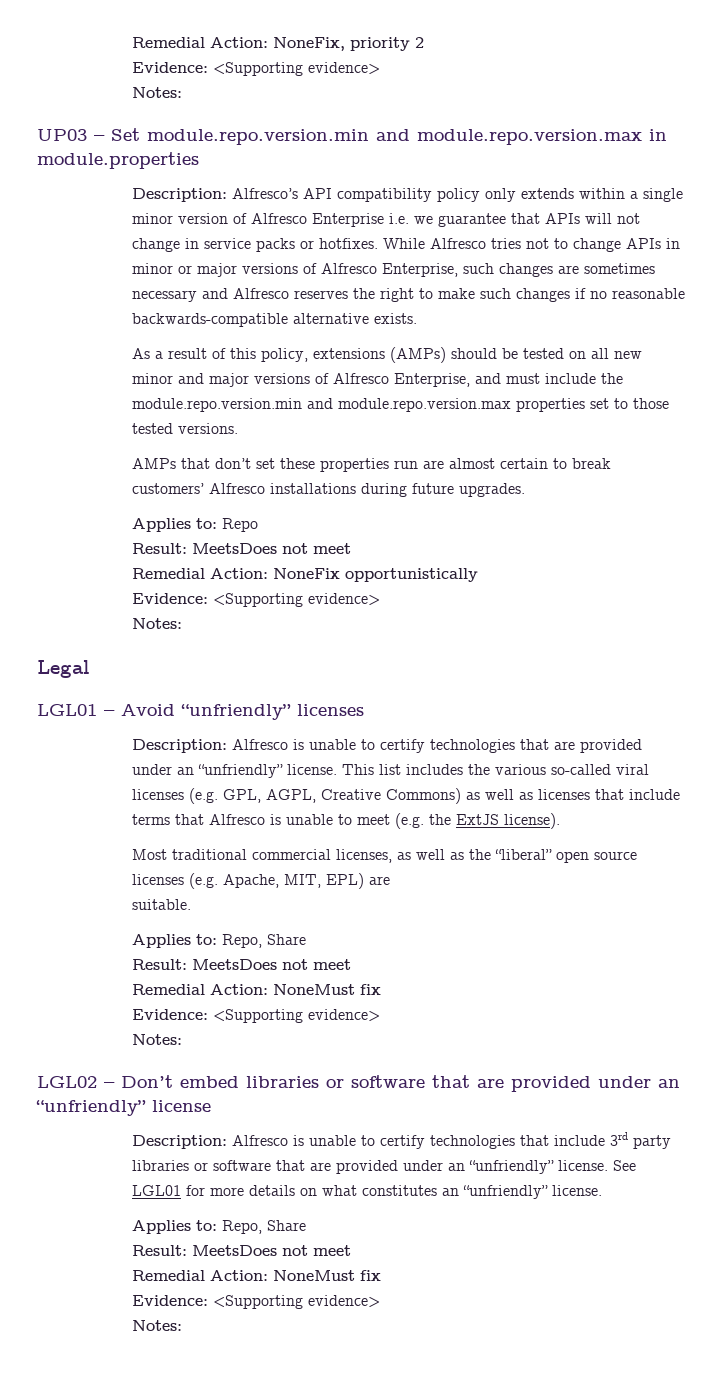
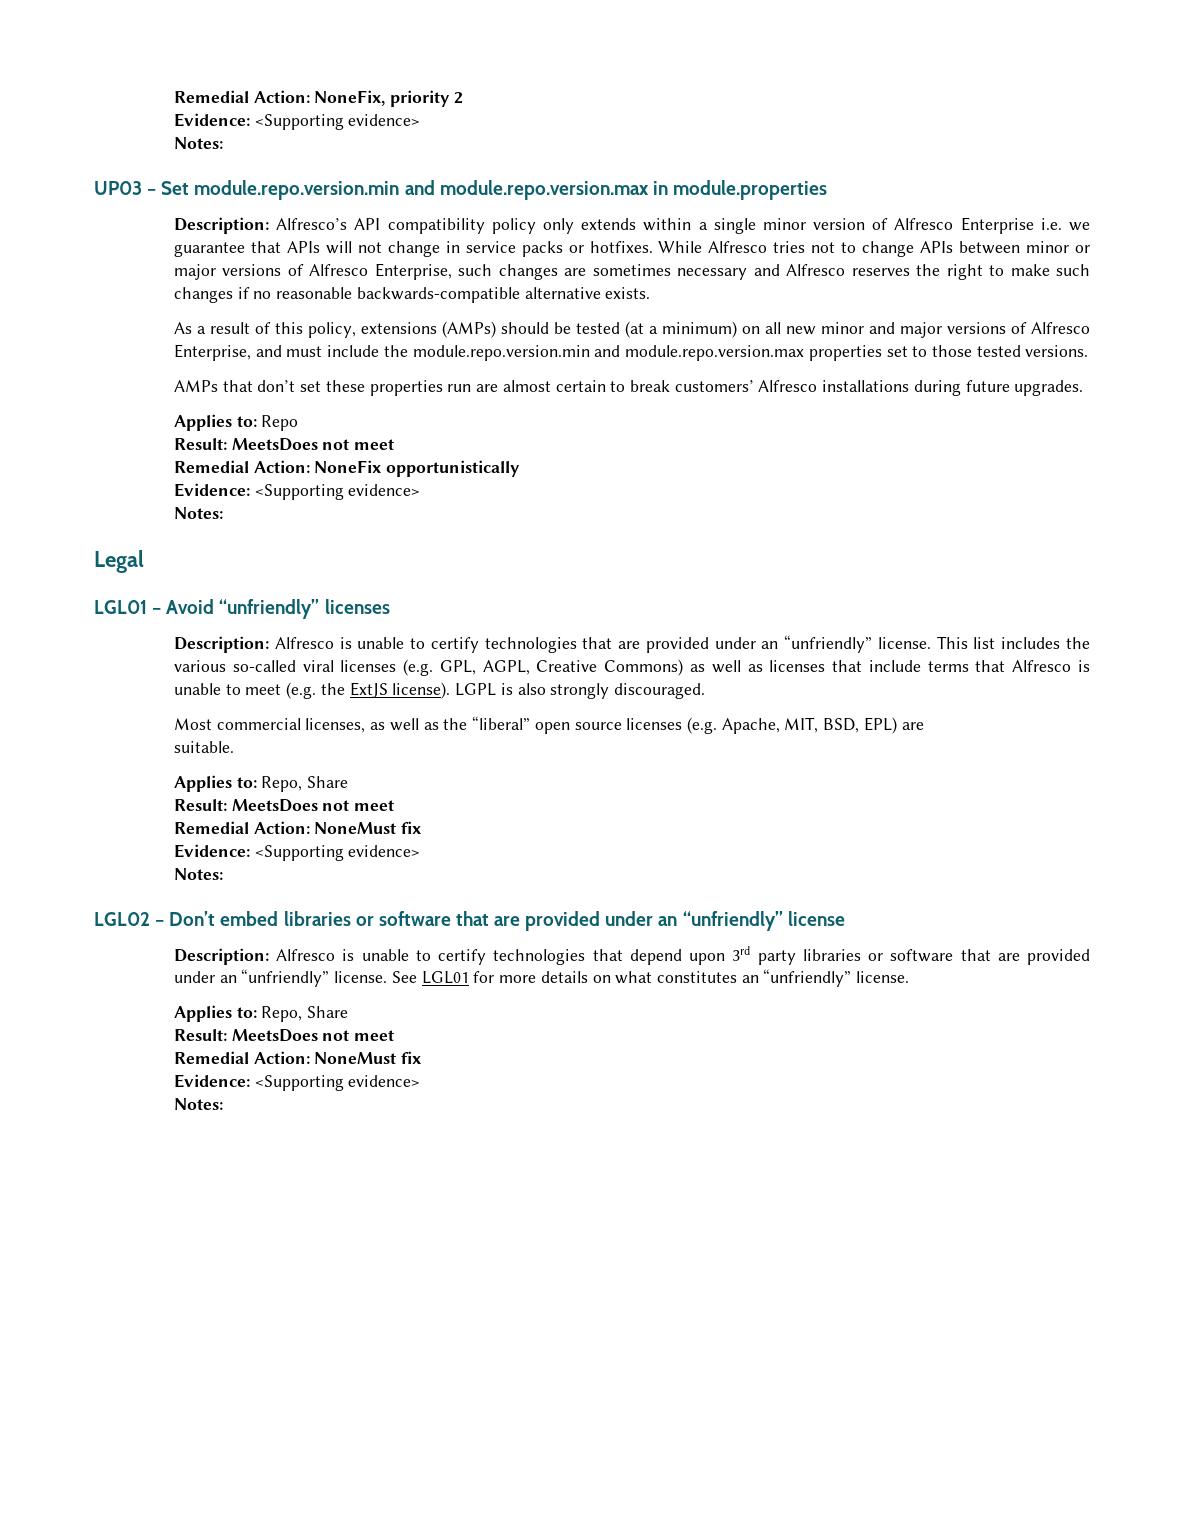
[666,238,681,249] in -> [959,241,1021,254] between
(565, 353) none -> [625,321,738,338] (at a minimum)
(561, 821) none -> [455,683,705,699] LGPL is also strongly discouraged.
[172,849,248,860] traditional -> (213, 724) none
(322, 881) none -> [823,718,860,733] BSD,
[554,1135,606,1146] include -> [629,949,726,965] depend upon

